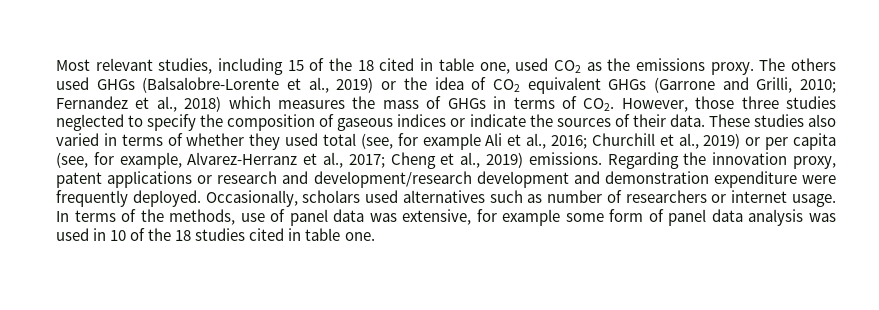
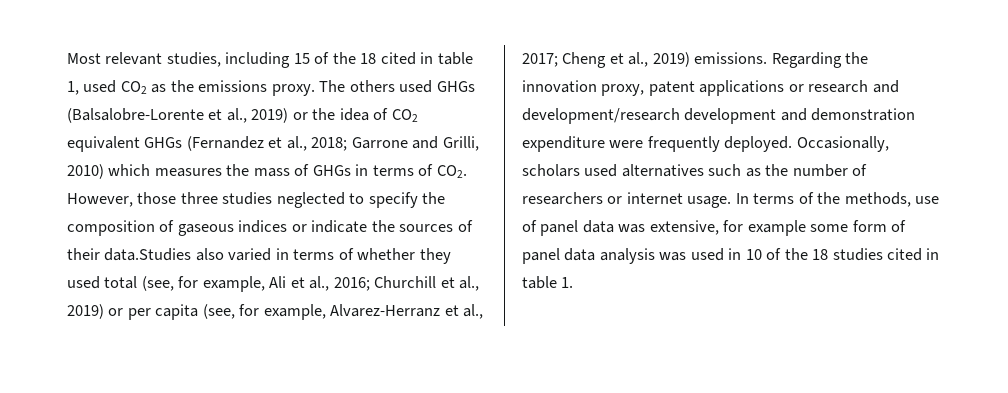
[479,62,510,74] one, -> [67,81,79,95] 1,
[653,77,836,93] [56,96,222,112] (Garrone and Grilli, 2010; Fernandez et al., 2018) -> [186,136,479,151] [67,164,104,179] (Fernandez et al., 2018; Garrone and Grilli, 2010)
[669,114,804,127] data. These studies -> [104,248,192,261] data.Studies
[422,133,481,150] example -> [202,276,265,292] example,
(543, 198) none -> [765,164,789,176] the
[344,232,375,241] one. -> [561,277,574,288] 1.

